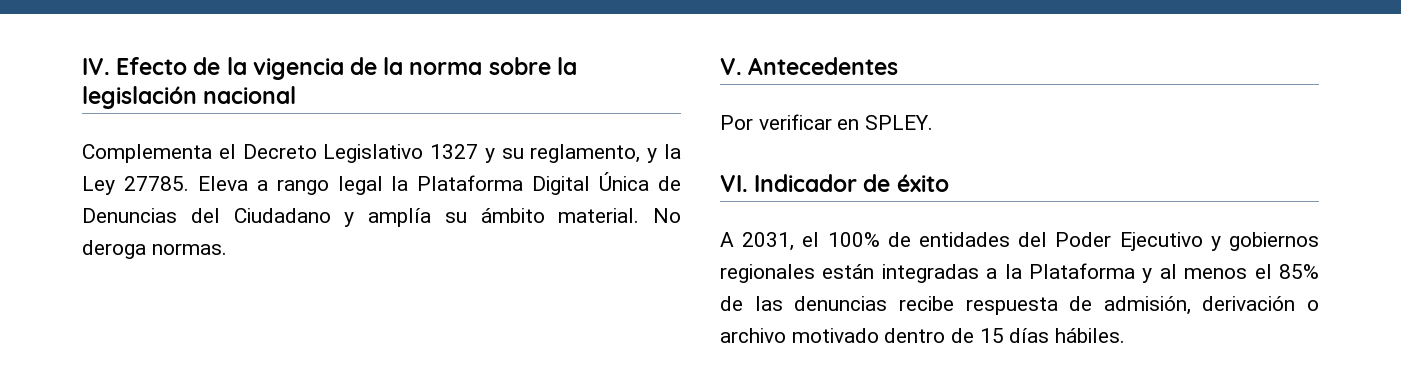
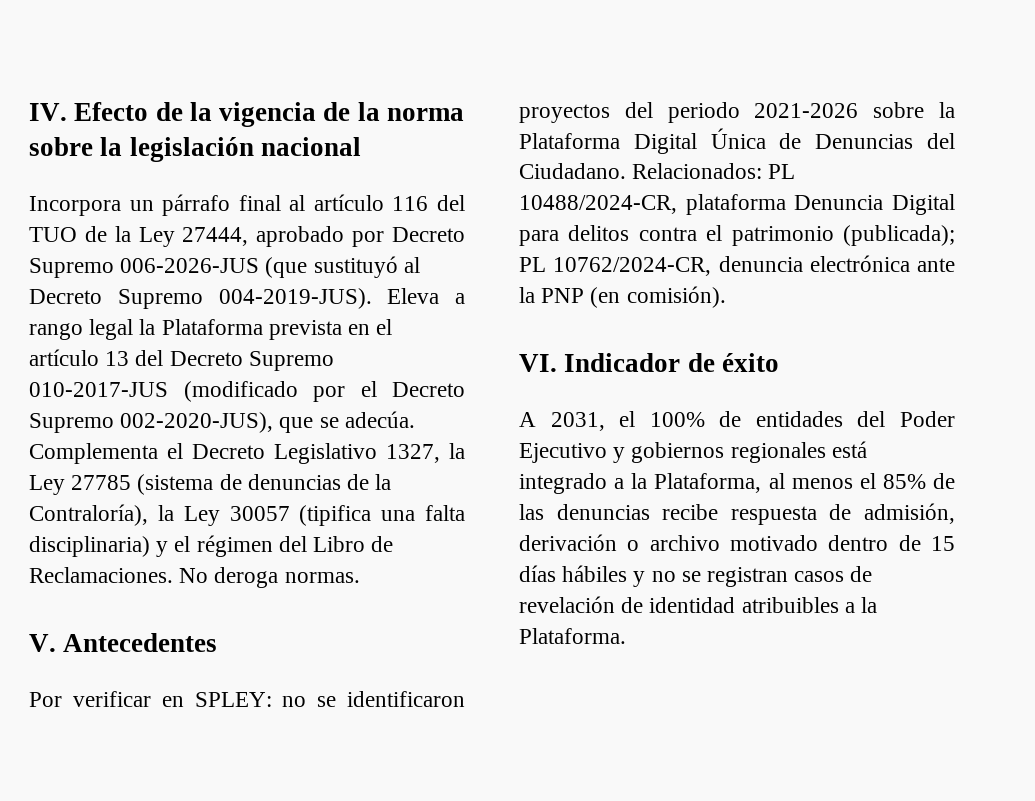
[82,144,681,163] [82,176,189,195] Complementa el Decreto Legislativo 1327 y su reglamento, y la Ley 27785. -> [29,194,465,216] [29,226,465,247] [29,256,420,278] [29,288,372,309] Incorpora un párrafo final al artículo 116 del TUO de la Ley 27444, aprobado por Decreto Supremo 006-2026-JUS (que sustituyó al Decreto Supremo 004-2019-JUS).
[532,172,681,195] [82,208,640,227] Digital Única de Denuncias del Ciudadano y amplía su ámbito material. -> [268,319,393,340] [29,349,334,371] [29,381,465,402] [29,411,415,433] [29,443,465,464] [29,474,392,495] [29,504,465,526] [29,535,394,557] [29,567,173,583] prevista en el artículo 13 del Decreto Supremo 010-2017-JUS (modificado por el Decreto Supremo 002-2020-JUS), que se adecúa. Complementa el Decreto Legislativo 1327, la Ley 27785 (sistema de denuncias de la Contraloría), la Ley 30057 (tipifica una falta disciplinaria) y el régimen del Libro de Reclamaciones.
[865,115,934,130] SPLEY. -> [194,691,465,707] [519,102,955,123] [519,128,955,154] [519,163,796,179] [519,194,955,215] [519,225,955,246] [519,255,955,276] [519,286,726,308] SPLEY: no se identificaron proyectos del periodo 2021-2026 sobre la Plataforma Digital Única de Denuncias del Ciudadano. Relacionados: PL 10488/2024-CR, plataforma Denuncia Digital para delitos contra el patrimonio (publicada); PL 10762/2024-CR, denuncia electrónica ante la PNP (en comisión).
[822,263,1153,283] están integradas a la Plataforma y -> [831,441,867,458] [519,473,762,494] está integrado a la Plataforma,
[1055,328,1126,343] hábiles. -> [562,565,873,587] [519,596,878,613] [519,628,626,644] hábiles y no se registran casos de revelación de identidad atribuibles a la Plataforma.

